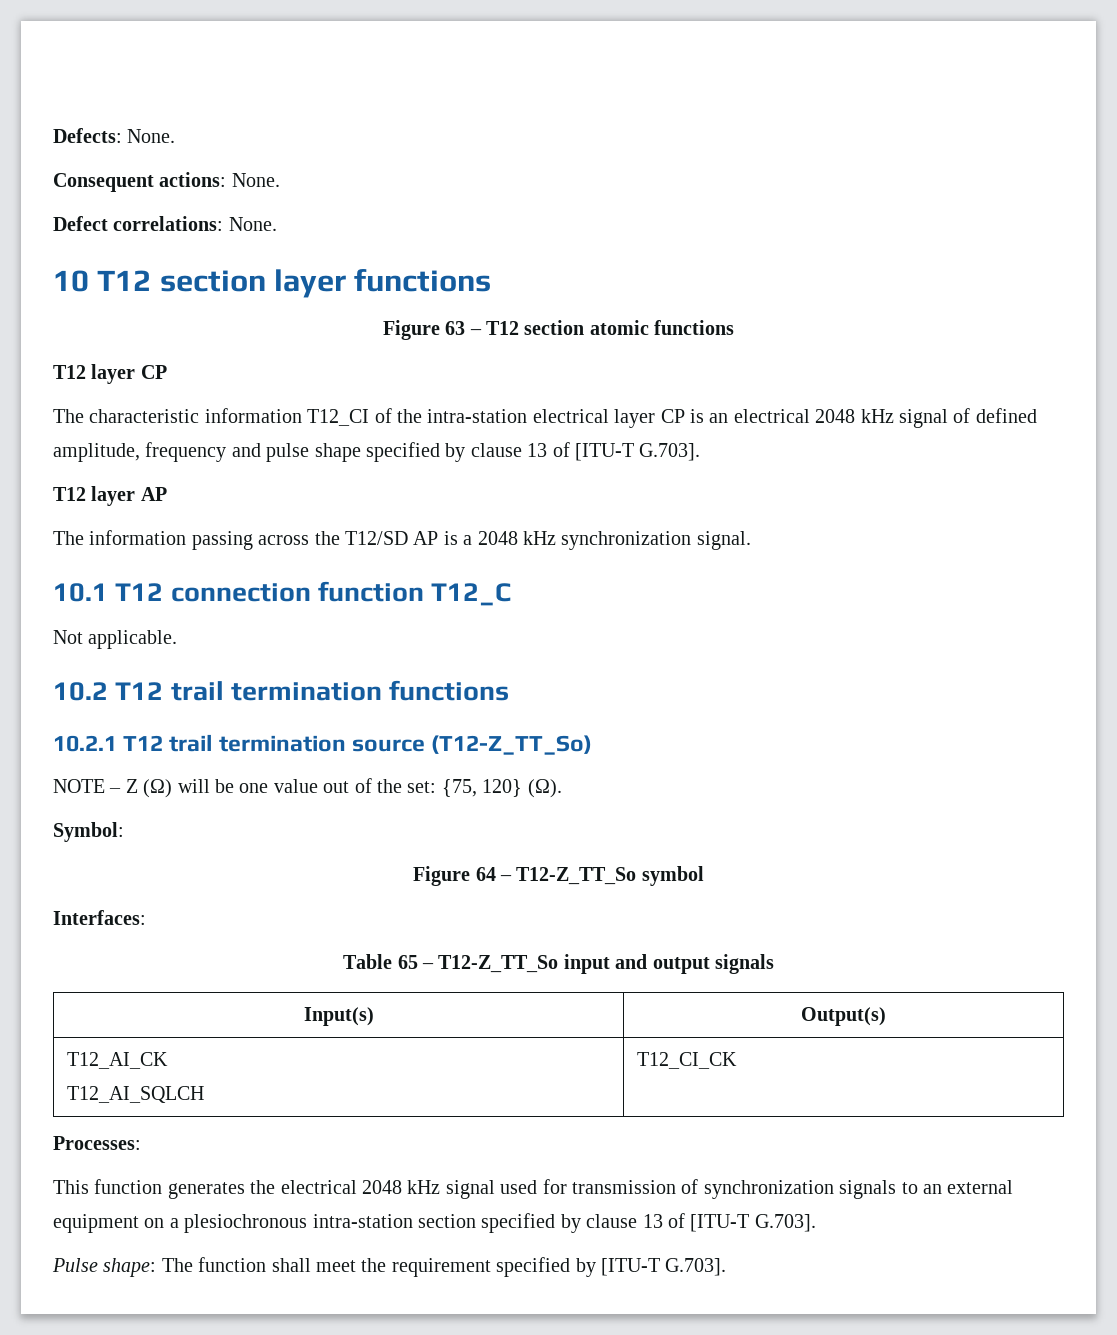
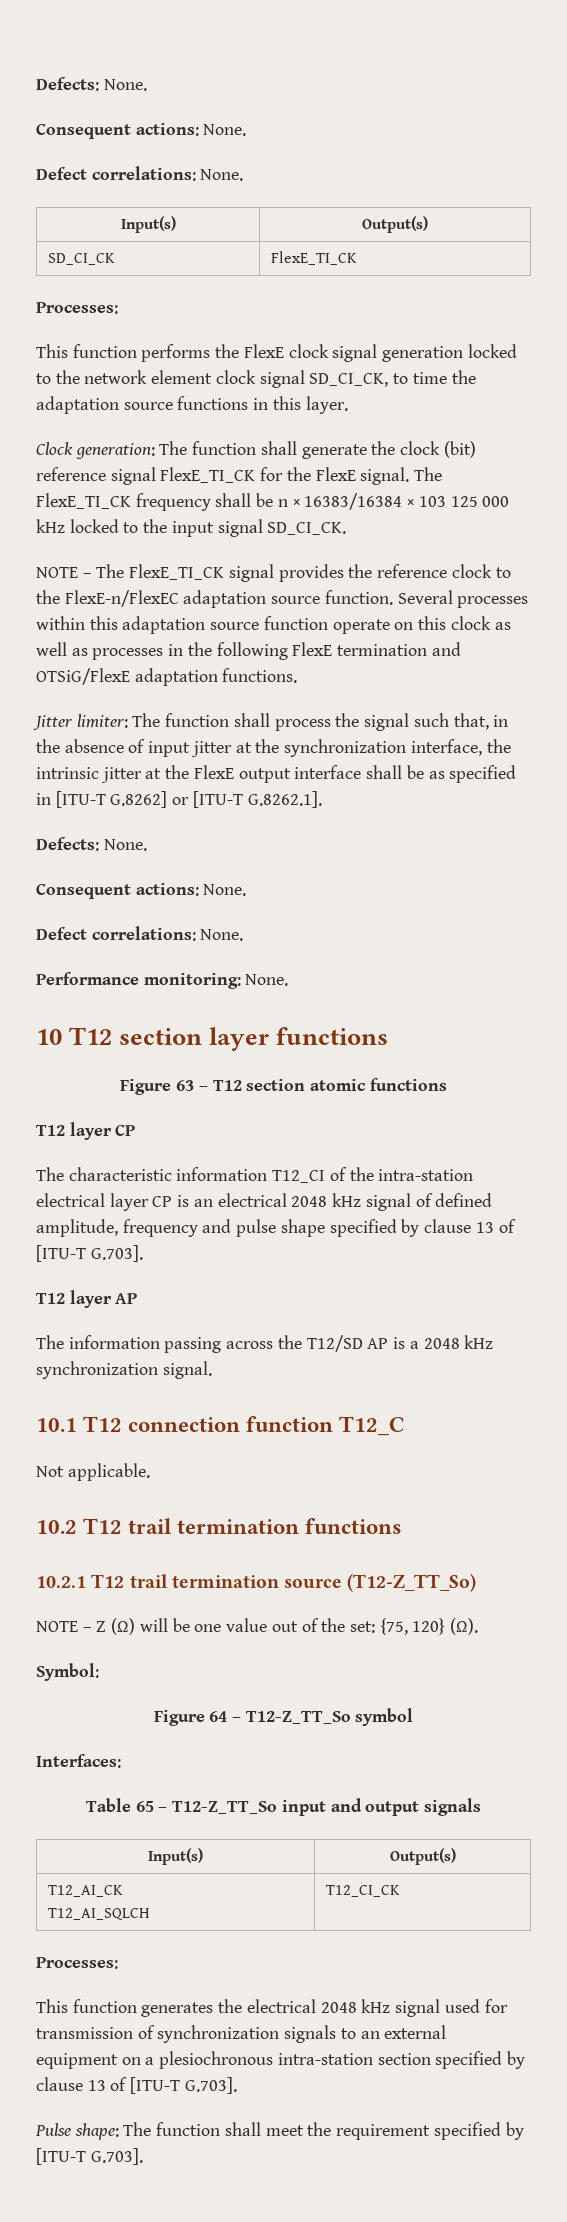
[53,128,176,143] [53,172,280,192] [53,216,277,231] Defects: None. // Consequent actions: None. // Defect correlations: None. -> [36,77,147,91] [36,123,247,139] [36,166,244,181] [120,216,176,233] [362,216,428,233] [48,253,116,265] [271,251,358,265] [36,302,118,314] [36,344,517,362] [36,370,476,388] [36,396,348,414] [36,441,476,459] [36,467,443,485] [36,493,510,511] [36,519,347,537] [36,564,511,582] [36,590,529,608] [36,616,511,634] [36,642,461,660] [36,668,298,686] [33,713,509,731] [36,739,511,757] [36,765,517,783] [36,791,322,808] [36,837,147,851] [36,883,247,899] [36,926,244,941] [36,972,289,989] Defects: None. // Consequent actions: None. // Defect correlations: None. // Input(s) | Output(s) // SD_CI_CK | FlexE_TI_CK // Processes: // This function performs the FlexE clock signal generation locked to the network element clock signal SD_CI_CK, to time the adaptation source functions in this layer. // Clock generation: The function shall generate the clock (bit) reference signal FlexE_TI_CK for the FlexE signal. The FlexE_TI_CK frequency shall be n × 16383/16384 × 103 125 000 kHz locked to the input signal SD_CI_CK. // NOTE – The FlexE_TI_CK signal provides the reference clock to the FlexE-n/FlexEC adaptation source function. Several processes within this adaptation source function operate on this clock as well as processes in the following FlexE termination and OTSiG/FlexE adaptation functions. // Jitter limiter: The function shall process the signal such that, in the absence of input jitter at the synchronization interface, the intrinsic jitter at the FlexE output interface shall be as specified in [ITU-T G.8262] or [ITU-T G.8262.1]. // Defects: None. // Consequent actions: None. // Defect correlations: None. // Performance monitoring: None.

